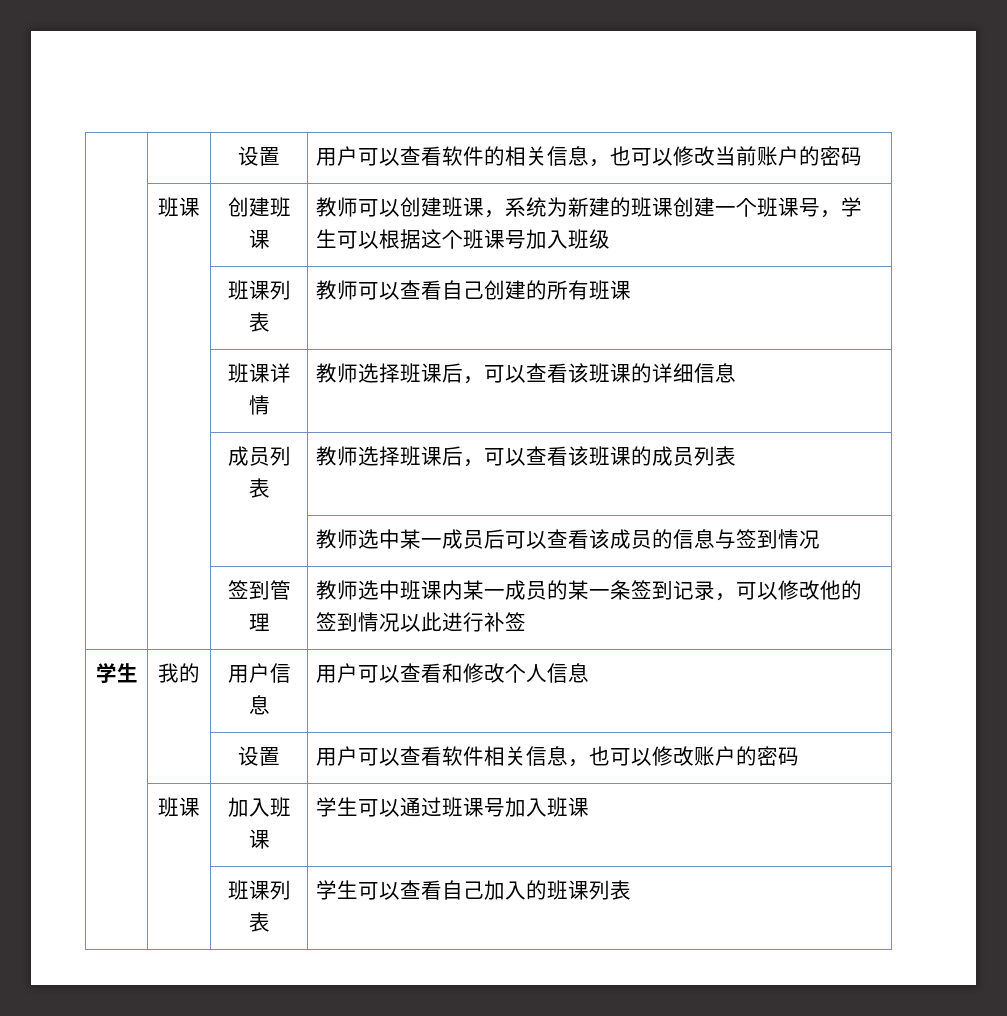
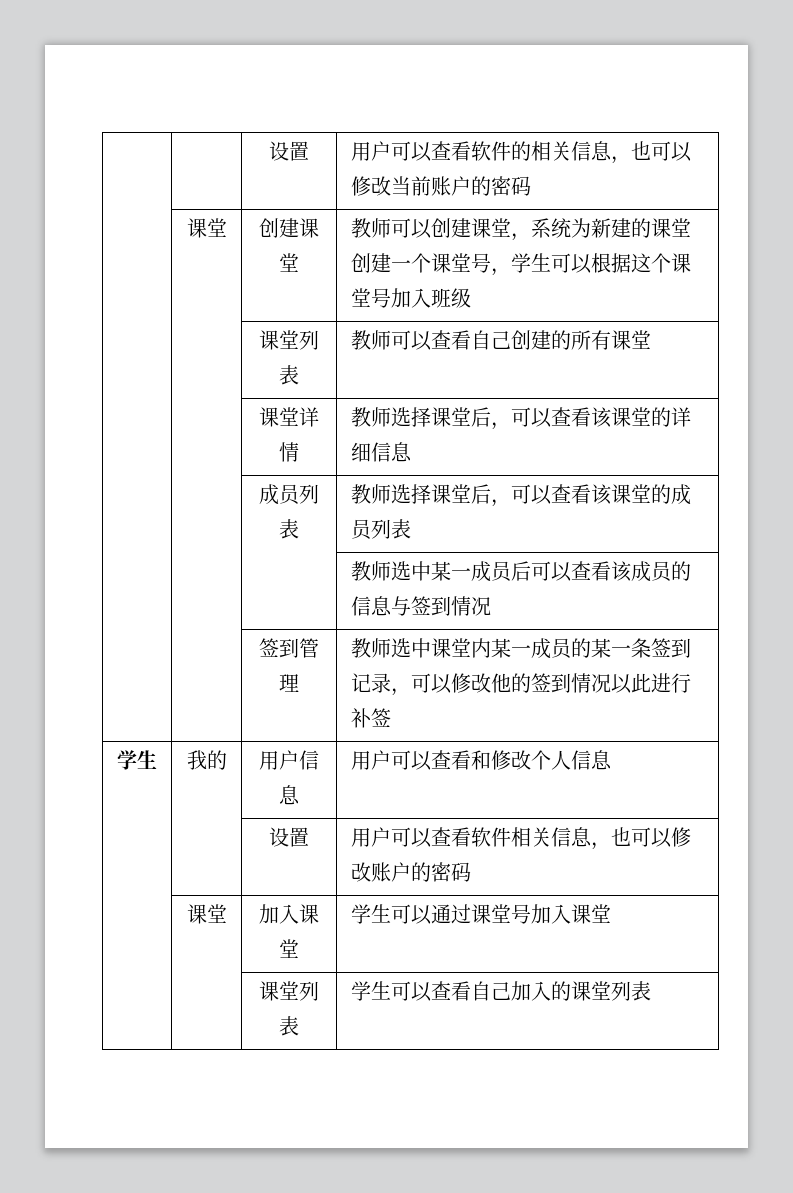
[158,197,200,217] [227,197,291,217] [248,229,270,249] 班课 | 创建班课 -> [186,218,227,238] [259,218,319,238] [279,253,299,272] 课堂 | 创建课堂
[442,197,485,217] 班课 -> [470,218,511,238] 课堂
[631,197,674,217] 班课 -> [650,218,691,238] 课堂
[757,197,800,217] 班课 -> [430,253,471,273] 课堂
[463,229,506,249] 班课 -> [670,253,691,273] [350,288,371,307] 课堂
[227,280,270,300] 班课 -> [259,330,299,350] 课堂
[589,280,632,300] [227,363,270,383] 班课 // | | 班课 -> [610,330,651,350] [259,407,299,427] 课堂 // | | 课堂
[400,363,632,384] 班课后，可以查看该班课 -> [430,407,651,430] 课堂后，可以查看该课堂
[400,446,632,467] 班课后，可以查看该班课 -> [430,484,651,507] 课堂后，可以查看该课堂
[400,580,443,600] 班课 -> [430,638,471,658] 课堂
[158,797,200,817] [227,797,291,817] [248,829,270,849] 班课 | 加入班课 -> [186,904,227,924] [259,904,319,924] [279,939,299,958] 课堂 | 加入课堂
[442,797,590,817] [227,880,270,900] 班课号加入班课 // | | 班课 -> [470,904,611,924] [259,981,299,1001] 课堂号加入课堂 // | | 课堂
[547,880,590,900] 班课 -> [570,981,611,1001] 课堂

